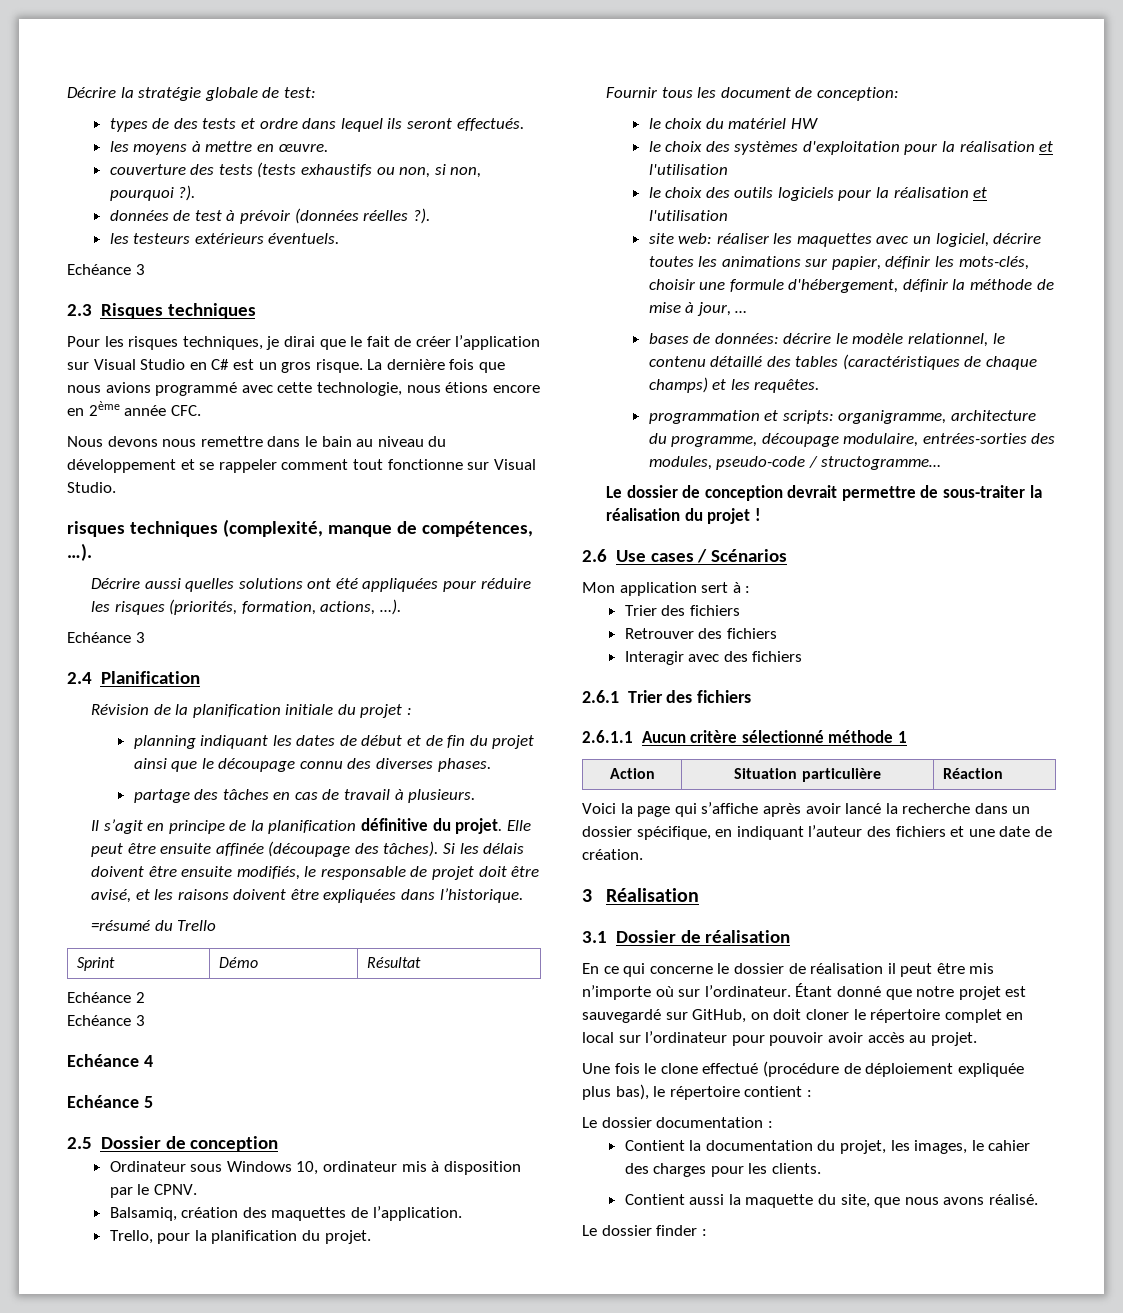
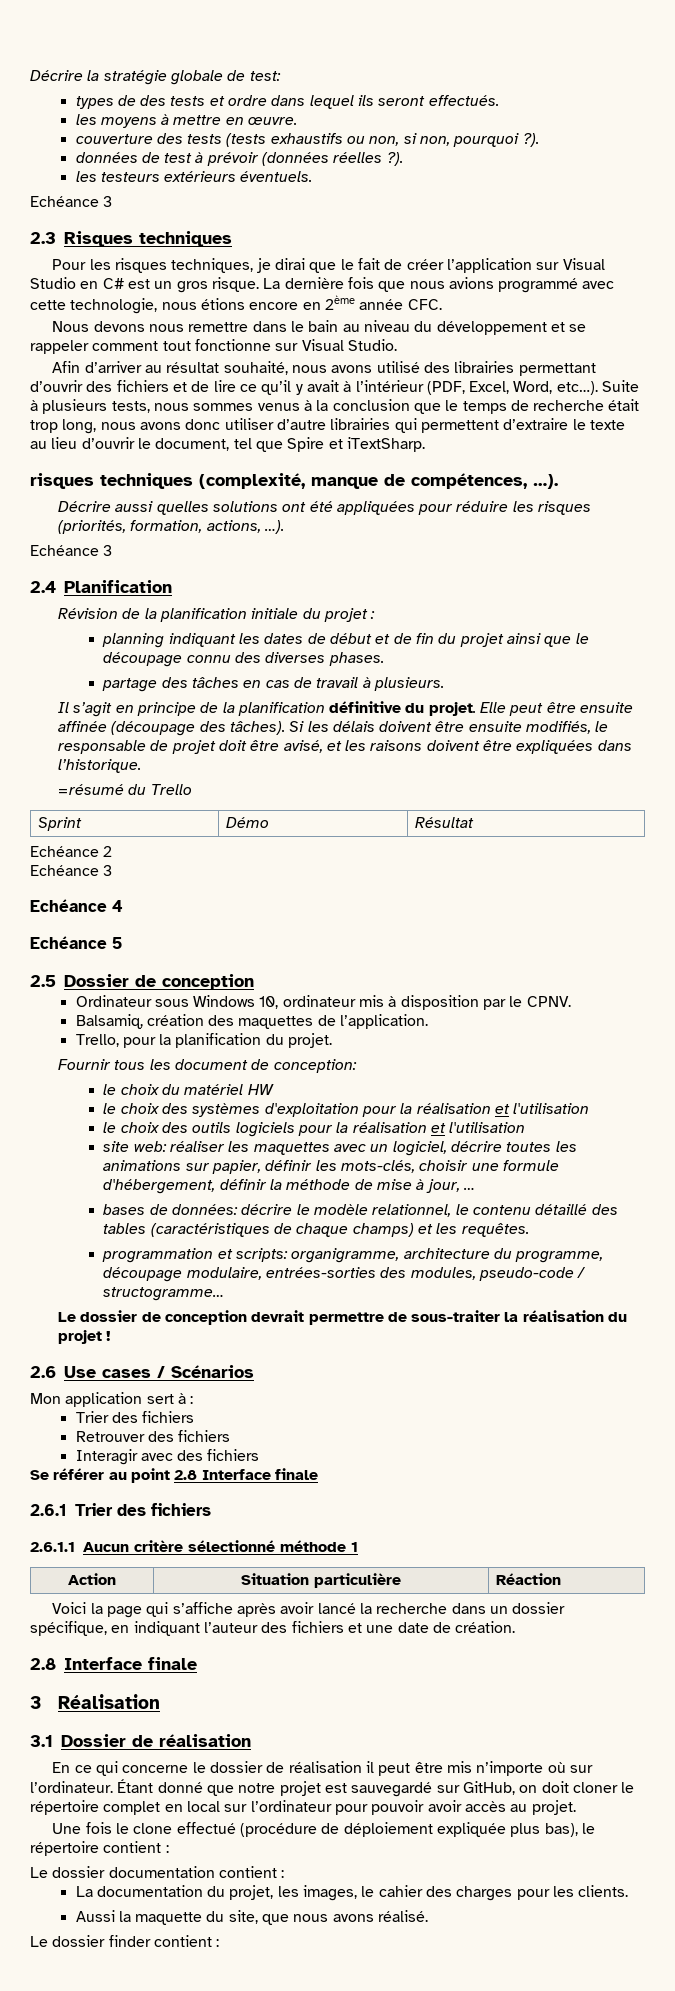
(116, 487) none -> [52,361,596,376] [30,380,640,395] [30,399,640,414] [30,418,625,434] [30,437,425,452] // Afin d’arriver au résultat souhaité, nous avons utilisé des librairies permettant d’ouvrir des fichiers et de lire ce qu’il y avait à l’intérieur (PDF, Excel, Word, etc…). Suite à plusieurs tests, nous sommes venus à la conclusion que le temps de recherche était trop long, nous avons donc utiliser d’autre librairies qui permettent d’extraire le texte au lieu d’ouvrir le document, tel que Spire et iTextSharp.
(803, 656) none -> [30,1468,318,1483] // Se référer au point 2.8 Interface finale
(643, 854) none -> [30,1657,197,1670] // 2.8 Interface finale
[767,1121,773,1128] [624,1140,702,1151] : // Contient la -> [218,1866,285,1878] [75,1886,93,1897] contient : // La
[624,1194,725,1205] Contient aussi -> [75,1910,115,1922] Aussi
(698, 1230) none -> [153,1935,212,1947] contient

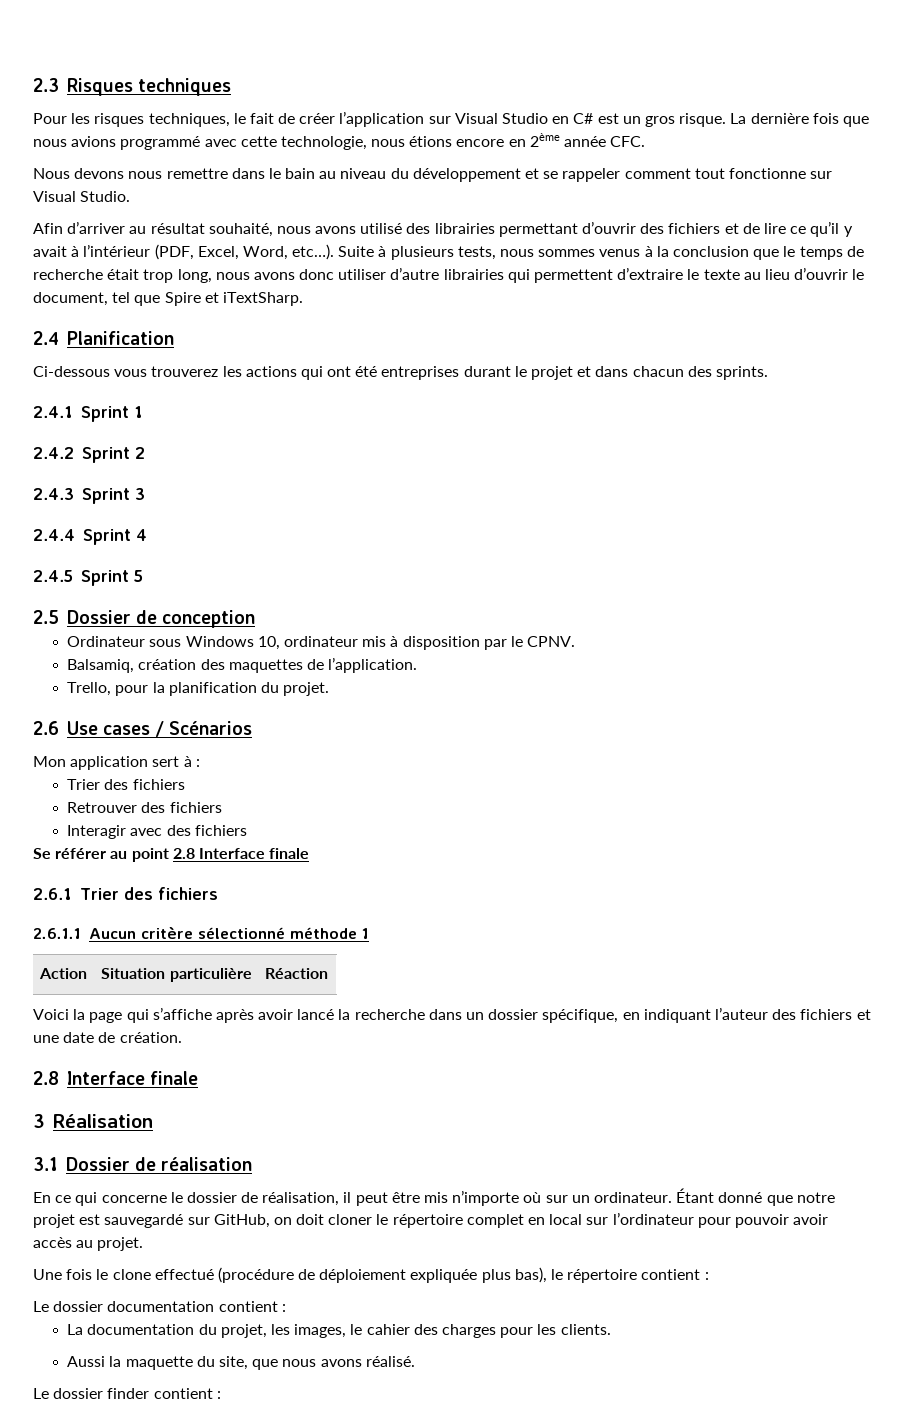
[30,70,281,85] [75,95,499,109] [75,114,298,128] [75,133,539,147] [75,152,403,166] [75,171,313,182] [30,196,113,207] Décrire la stratégie globale de test: // types de des tests et ordre dans lequel ils seront effectués. // les moyens à mettre en œuvre. // couverture des tests (tests exhaustifs ou non, si non, pourquoi ?). // données de test à prévoir (données réelles ?). // les testeurs extérieurs éventuels. // Echéance 3 // -> (33, 85) none
[256,258,337,273] je dirai que -> (230, 120) none
[30,473,558,489] [57,501,592,515] [57,520,284,534] [30,545,113,556] [30,580,172,593] [57,608,376,622] [102,633,589,648] [103,652,384,667] [102,677,444,692] [57,701,634,717] [57,721,609,736] [57,740,632,754] [57,759,141,773] [57,784,192,795] [38,817,83,831] [226,817,270,828] [415,817,475,828] [30,846,113,857] [30,865,113,876] [30,899,107,912] risques techniques (complexité, manque de compétences, …). // Décrire aussi quelles solutions ont été appliquées pour réduire les risques (priorités, formation, actions, …). // Echéance 3 // 2.4 Planification // Révision de la planification initiale du projet : // planning indiquant les dates de début et de fin du projet ainsi que le découpage connu des diverses phases. // partage des tâches en cas de travail à plusieurs. // Il s’agit en principe de la planification définitive du projet. Elle peut être ensuite affinée (découpage des tâches). Si les délais doivent être ensuite modifiés, le responsable de projet doit être avisé, et les raisons doivent être expliquées dans l’historique. // =résumé du Trello // Sprint | Démo | Résultat // Echéance 2 // Echéance 3 // Echéance -> [33,331,174,345] [33,366,768,380] [33,406,143,422] [33,447,145,463] [33,488,145,504] [33,529,131,545] 2.4 Planification // Ci-dessous vous trouverez les actions qui ont été entreprises durant le projet et dans chacun des sprints. // 2.4.1 Sprint 1 // 2.4.2 Sprint 2 // 2.4.3 Sprint 3 // 2.4.4 Sprint
[30,936,107,949] Echéance -> [33,570,129,586] 2.4.5 Sprint
[57,1059,357,1073] [103,1084,274,1095] [103,1103,590,1117] [103,1122,526,1137] [103,1141,577,1156] [103,1160,559,1174] [103,1179,475,1194] [103,1204,618,1217] [103,1223,529,1237] [102,1248,604,1263] [103,1267,587,1282] [103,1287,225,1301] [57,1310,628,1325] [57,1330,112,1344] // Fournir tous les document de conception: // le choix du matériel HW // le choix des systèmes d'exploitation pour la réalisation et l'utilisation // le choix des outils logiciels pour la réalisation et l'utilisation // site web: réaliser les maquettes avec un logiciel, décrire toutes les animations sur papier, définir les mots-clés, choisir une formule d'hébergement, définir la méthode de mise à jour, … // bases de données: décrire le modèle relationnel, le contenu détaillé des tables (caractéristiques de chaque champs) et les requêtes. // programmation et scripts: organigramme, architecture du programme, découpage modulaire, entrées-sorties des modules, pseudo-code / structogramme… // Le dossier de conception devrait permettre de sous-traiter la réalisation du projet ! -> (330, 689) none
[288,1761,362,1773] réalisation -> [262,1192,340,1206] réalisation,
[30,1781,113,1793] l’ordinateur. -> [571,1192,672,1203] un ordinateur.

